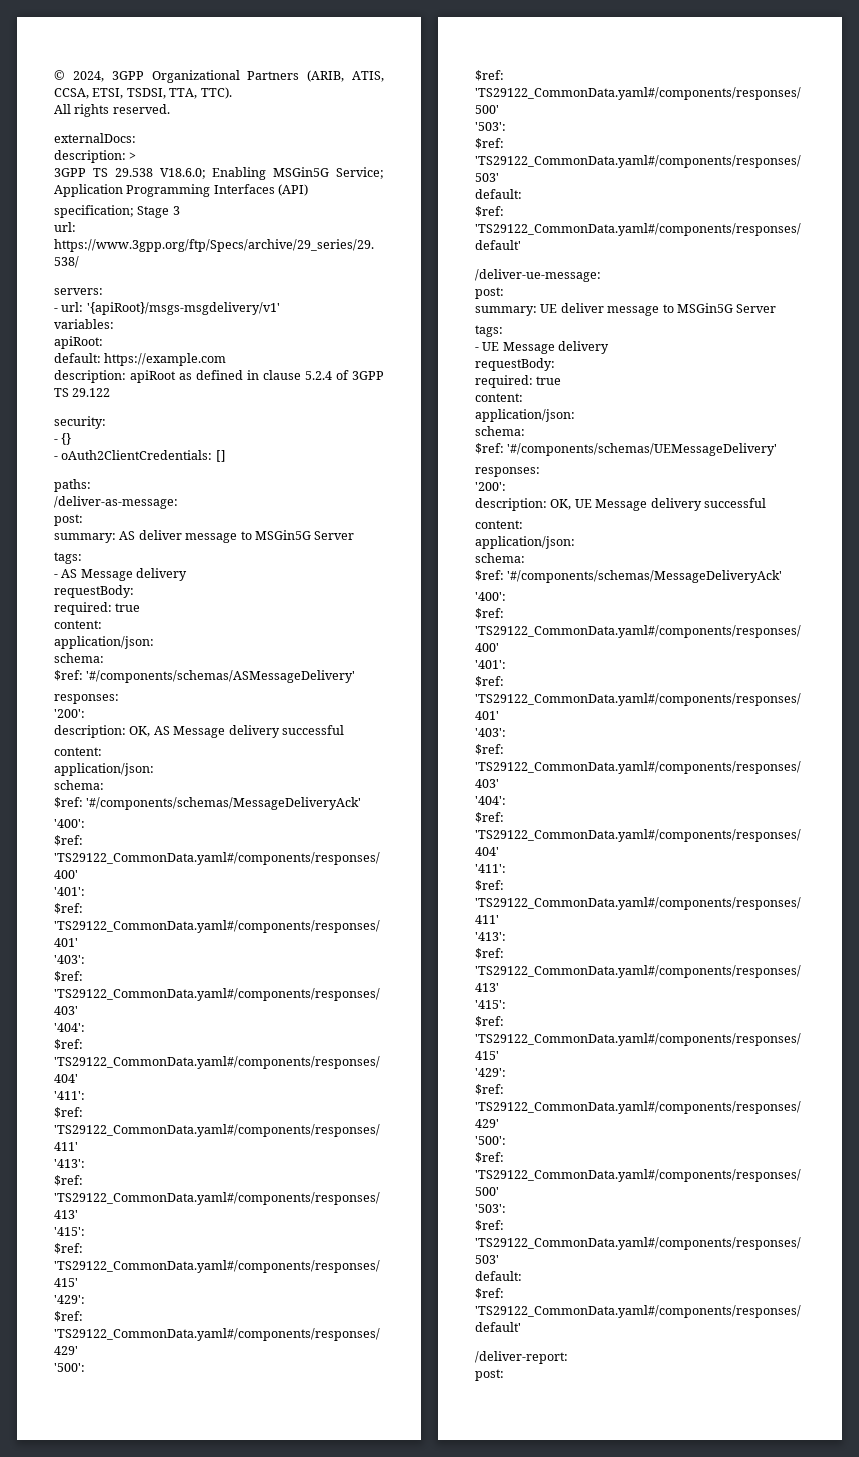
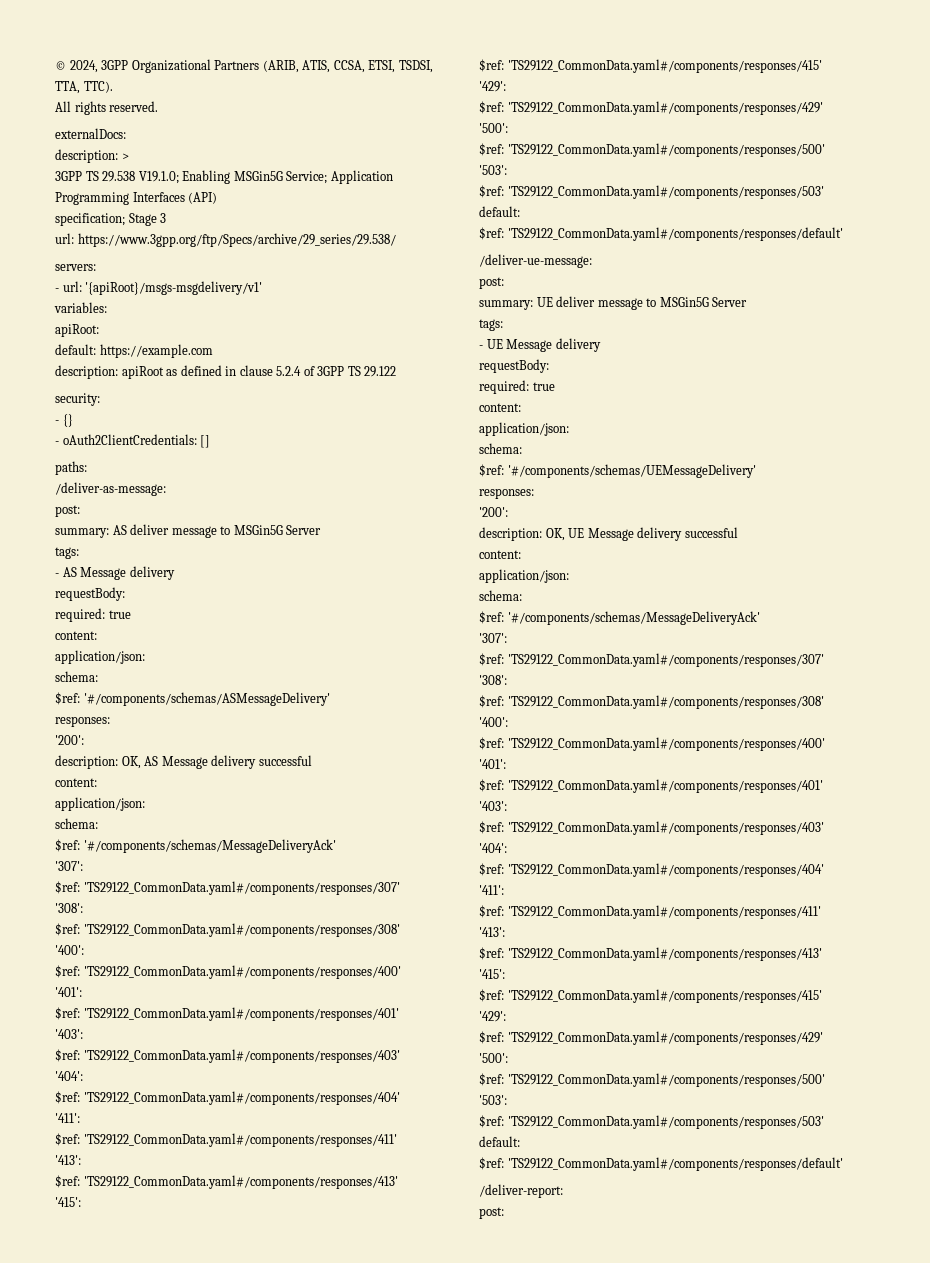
[159,168,206,179] V18.6.0; -> [138,171,179,184] V19.1.0;
(362, 803) none -> [55,861,83,871] [55,881,400,895] [55,903,83,913] [55,923,400,937] // '307': // $ref: 'TS29122_CommonData.yaml#/components/responses/307' // '308': // $ref: 'TS29122_CommonData.yaml#/components/responses/308'
(783, 576) none -> [479,633,507,643] [479,653,824,667] [479,675,507,685] [479,695,824,709] // '307': // $ref: 'TS29122_CommonData.yaml#/components/responses/307' // '308': // $ref: 'TS29122_CommonData.yaml#/components/responses/308'

